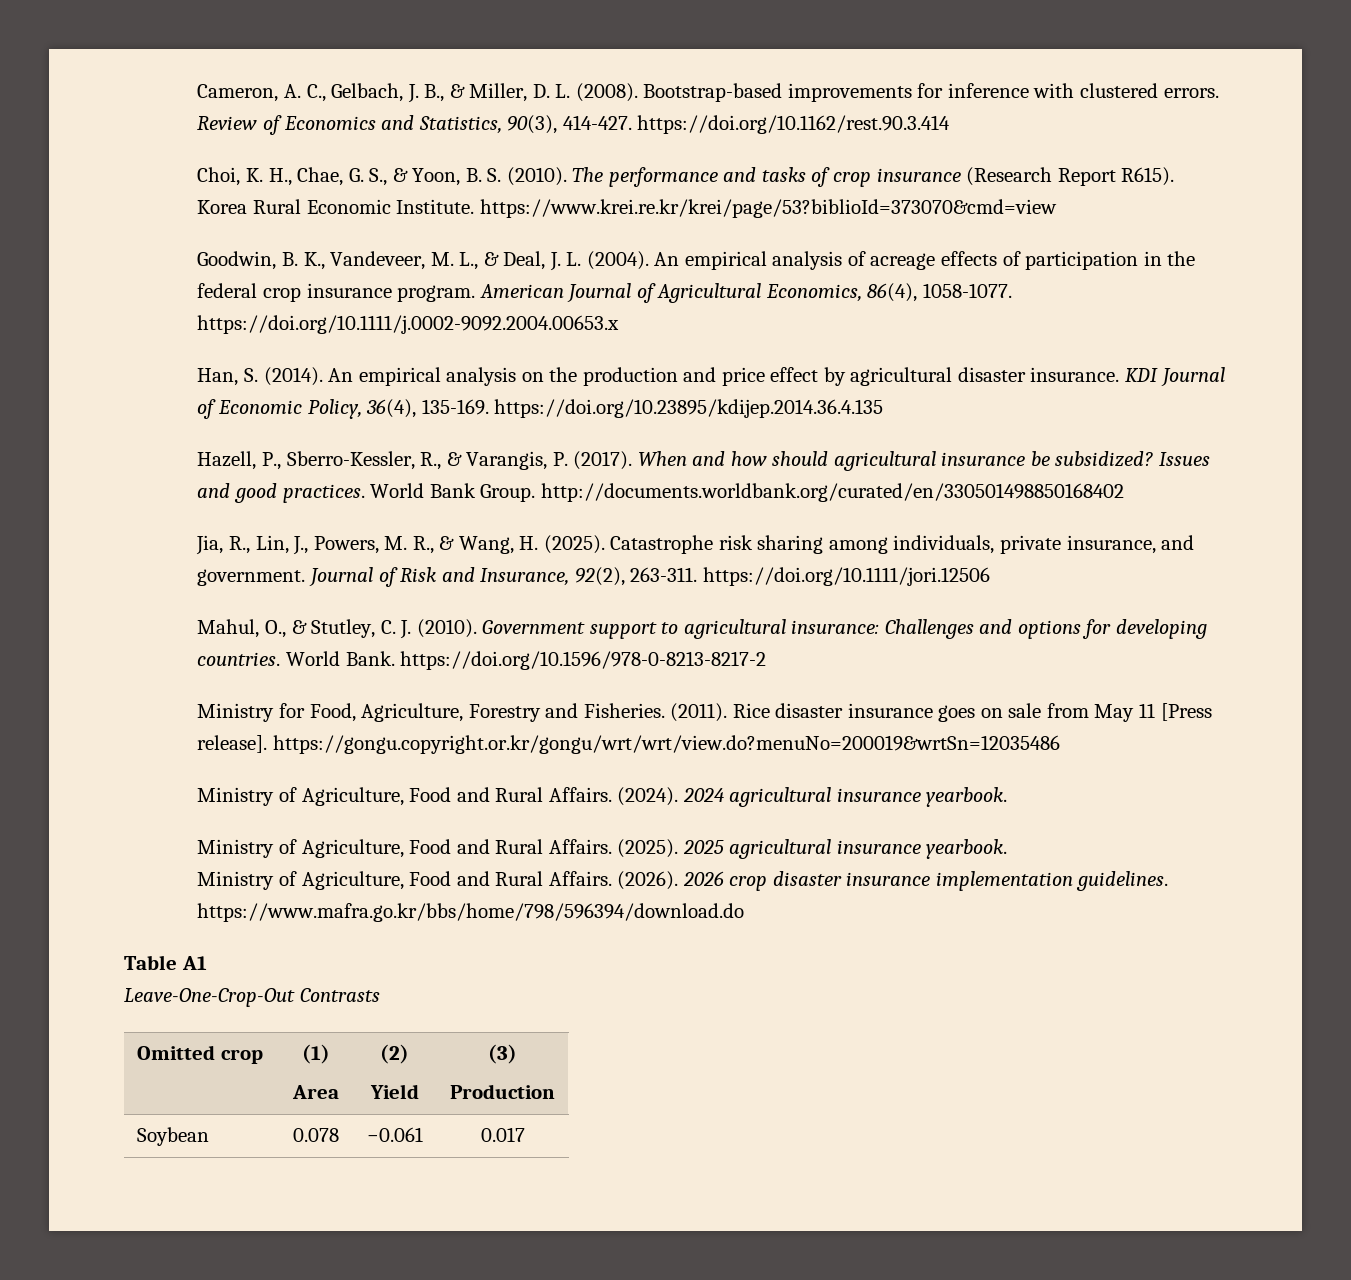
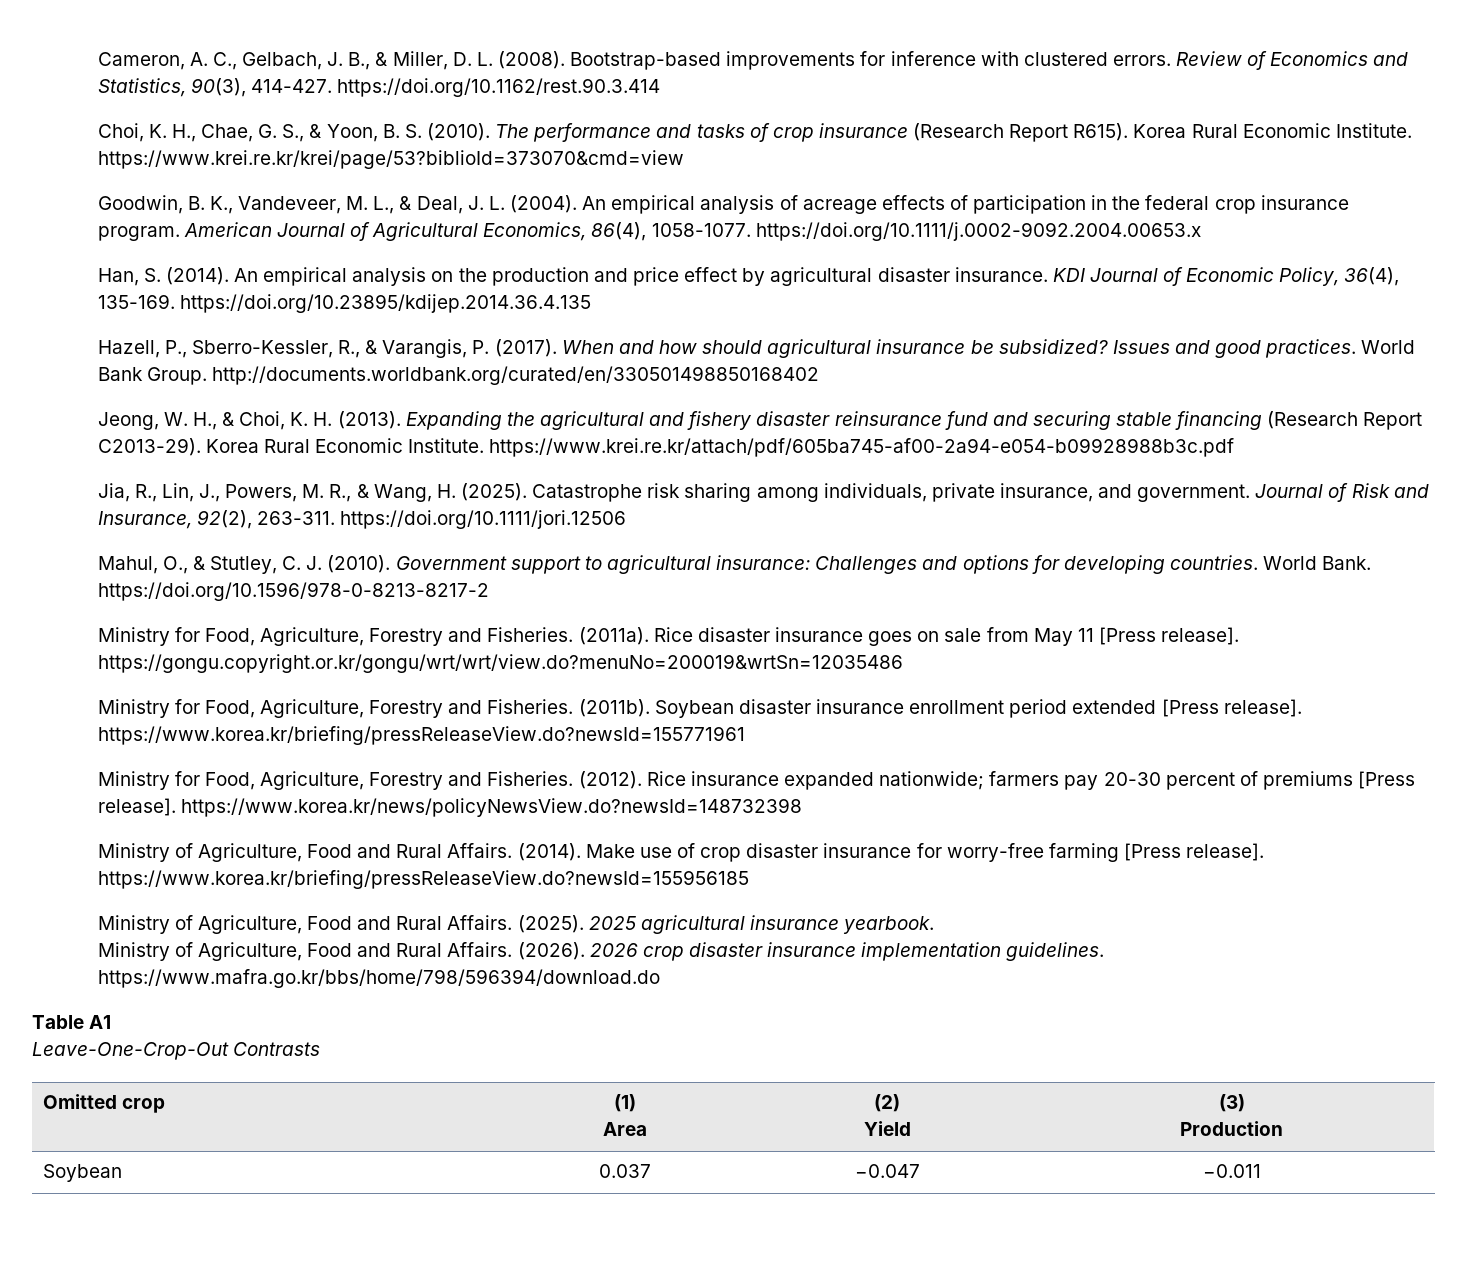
(1124, 492) none -> [97,411,1423,430] [97,438,1235,457] // Jeong, W. H., & Choi, K. H. (2013). Expanding the agricultural and fishery disaster reinsurance fund and securing stable financing (Research Report C2013-29). Korea Rural Economic Institute. https://www.krei.re.kr/attach/pdf/605ba745-af00-2a94-e054-b09928988b3c.pdf
[670,703,728,722] (2011). -> [578,627,649,645] (2011a).
[197,787,1008,807] // Ministry of Agriculture, Food and Rural Affairs. (2024). 2024 agricultural insurance yearbook. -> [97,699,1302,718] [97,726,745,745] [97,771,1416,790] [97,798,802,817] [97,843,1265,862] [97,870,749,889] // Ministry for Food, Agriculture, Forestry and Fisheries. (2011b). Soybean disaster insurance enrollment period extended [Press release]. https://www.korea.kr/briefing/pressReleaseView.do?newsId=155771961 // Ministry for Food, Agriculture, Forestry and Fisheries. (2012). Rice insurance expanded nationwide; farmers pay 20-30 percent of premiums [Press release]. https://www.korea.kr/news/policyNewsView.do?newsId=148732398 // Ministry of Agriculture, Food and Rural Affairs. (2014). Make use of crop disaster insurance for worry-free farming [Press release]. https://www.korea.kr/briefing/pressReleaseView.do?newsId=155956185
[292,1128,339,1142] [366,1127,423,1142] [480,1127,525,1142] 0.078 | −0.061 | 0.017 -> [599,1164,651,1178] [854,1164,920,1178] [1202,1164,1261,1178] 0.037 | −0.047 | −0.011

